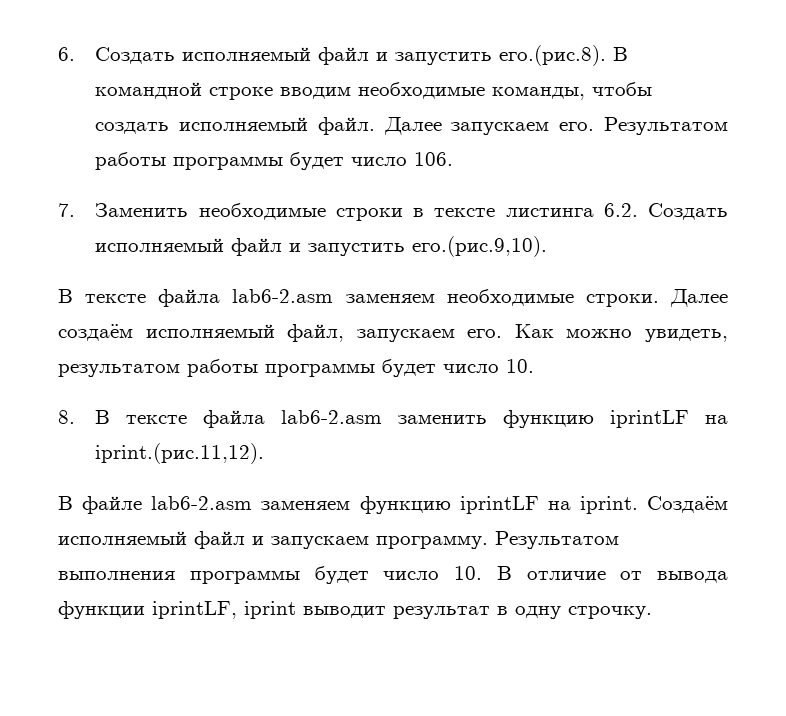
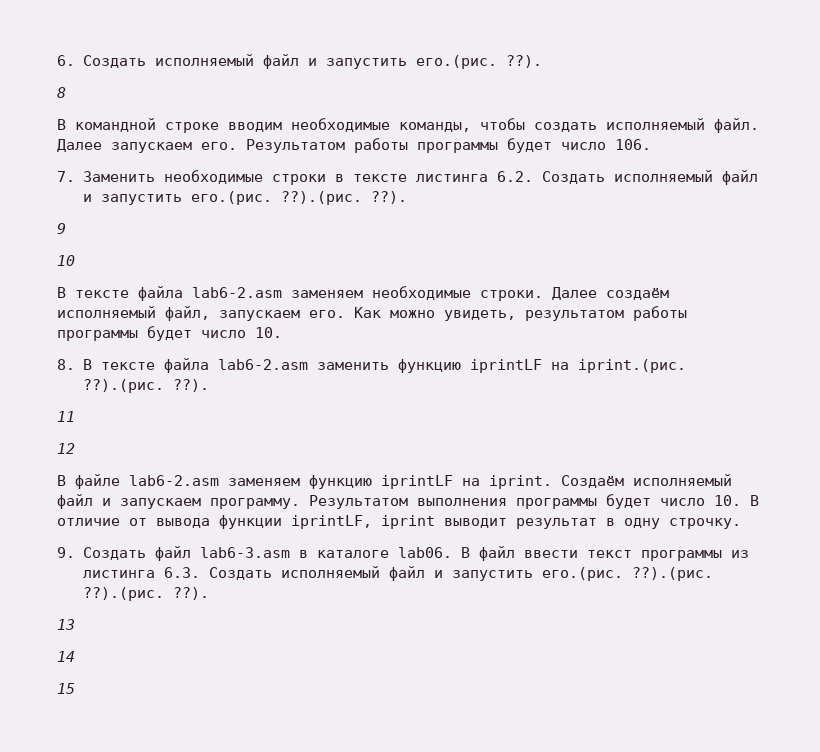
[499,45,607,66] его.(рис.8). -> [416,55,543,69] [57,87,66,98] его.(рис. ??). // 8 //
[412,236,548,257] его.(рис.9,10). -> [191,191,408,205] [57,223,66,234] [57,255,75,266] его.(рис. ??).(рис. ??). // 9 // 10
[95,443,265,464] iprint.(рис.11,12). -> [578,359,687,373] [83,379,210,393] [57,411,75,422] [57,443,75,454] iprint.(рис. ??).(рис. ??). // 11 // 12
(652, 612) none -> [57,546,750,561] [83,566,714,581] [83,587,210,601] [57,619,75,630] [57,651,75,662] [57,683,75,694] // 9. Создать файл lab6-3.asm в каталоге lab06. В файл ввести текст программы из листинга 6.3. Создать исполняемый файл и запустить его.(рис. ??).(рис. ??).(рис. ??). // 13 // 14 // 15

